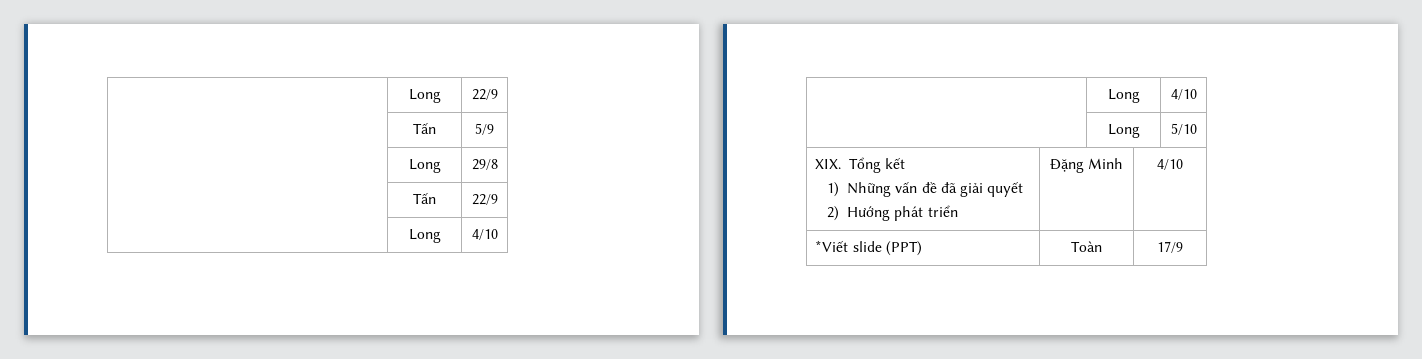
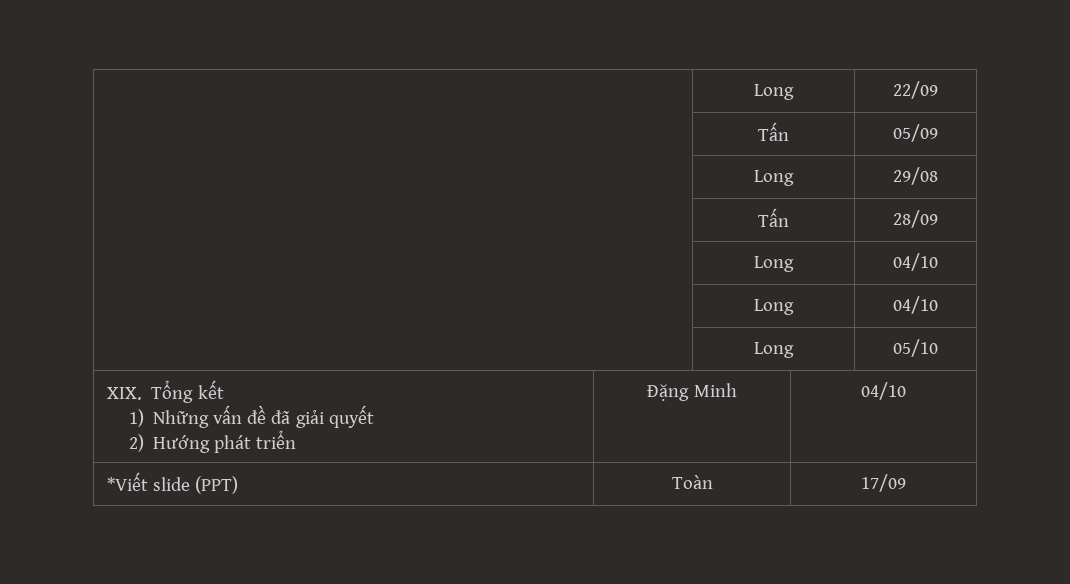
[408,89,441,103] [471,89,498,100] [413,122,436,134] [475,123,494,135] [408,159,441,173] [471,159,498,170] [413,192,436,204] [471,194,498,205] [408,229,441,243] [471,229,498,240] [1107,89,1140,103] [1170,89,1197,100] [1107,124,1140,138] [1170,123,1197,135] | Long | 22/9 // | Tấn | 5/9 // | Long | 29/8 // | Tấn | 22/9 // | Long | 4/10 // | Long | 4/10 // | Long | 5/10 -> [753,84,794,100] [893,81,938,99] [757,122,789,141] [893,124,938,142] [753,170,794,186] [893,167,938,185] [757,208,789,227] [893,210,938,228] [753,256,794,272] [893,253,938,271] [753,299,794,315] [893,296,938,314] [753,342,794,358] [893,339,938,357] | Long | 22/09 // | Tấn | 05/09 // | Long | 29/08 // | Tấn | 28/09 // | Long | 04/10 // | Long | 04/10 // | Long | 05/10
[1157,159,1183,170] 4/10 -> [860,382,906,400] 04/10
[1157,241,1183,253] 17/9 -> [860,474,906,492] 17/09

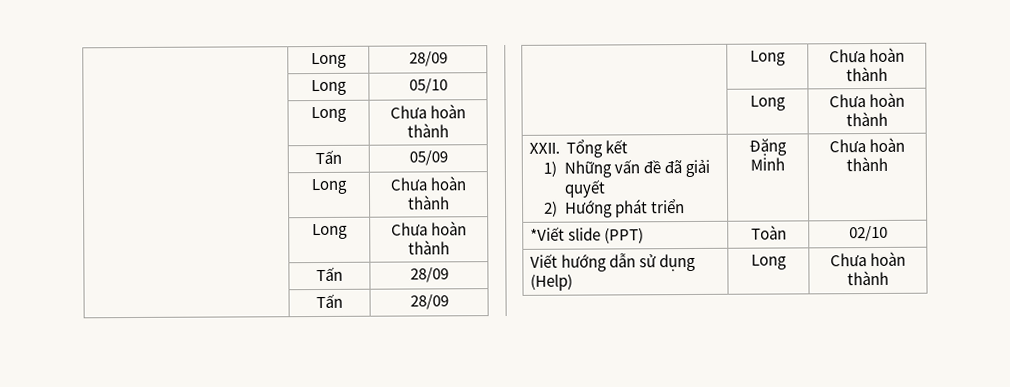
[753,84,794,100] [893,81,938,99] [757,122,789,141] [893,124,938,142] [753,170,794,186] [893,167,938,185] [757,208,789,227] [893,210,938,228] [753,256,794,272] [893,253,938,271] [753,299,794,315] [893,296,938,314] [753,342,794,358] [893,339,938,357] [106,387,142,400] | Long | 22/09 // | Tấn | 05/09 // | Long | 29/08 // | Tấn | 28/09 // | Long | 04/10 // | Long | 04/10 // | Long | 05/10 // XIX. -> [311,52,347,69] [408,51,448,67] [311,79,347,96] [408,78,448,94] [311,106,347,123] [389,104,467,119] [407,123,449,138] [315,149,342,165] [408,150,448,166] [311,178,347,195] [389,176,467,191] [408,195,450,210] [312,223,348,240] [390,221,468,236] [408,240,450,255] [316,266,343,282] [409,267,449,283] [316,293,343,309] [409,294,449,310] [750,50,786,66] [828,47,906,63] [846,66,888,82] [750,95,786,111] [828,92,906,108] [846,111,888,127] [528,142,560,154] | Long | 28/09 // | Long | 05/10 // | Long | Chưa hoàn thành // | Tấn | 05/09 // | Long | Chưa hoàn thành // | Long | Chưa hoàn thành // | Tấn | 28/09 // | Tấn | 28/09 // | Long | Chưa hoàn thành // | Long | Chưa hoàn thành // XXII.
[860,382,906,400] 04/10 -> [828,137,906,153] [846,156,888,172] Chưa hoàn thành
[860,474,906,492] 17/09 -> [848,225,888,242] [529,253,697,272] [529,273,573,291] [751,254,787,270] [829,251,907,267] [847,270,889,286] 02/10 // Viết hướng dẫn sử dụng (Help) | Long | Chưa hoàn thành

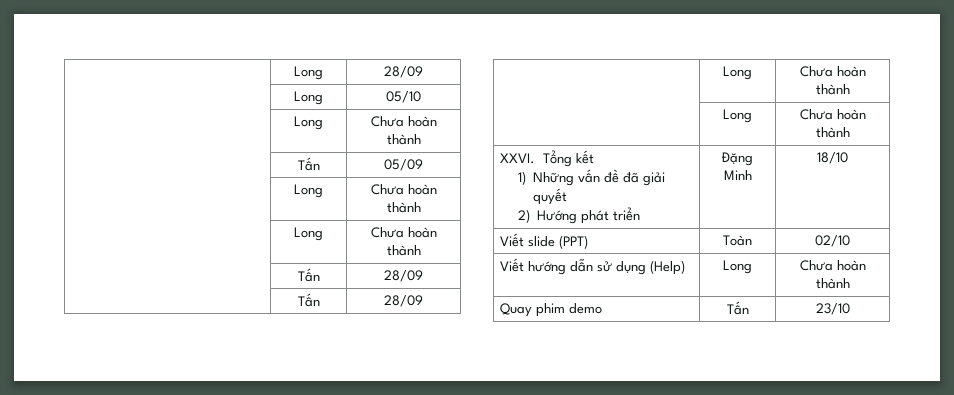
[528,142,560,154] XXII. -> [500,153,536,164] XXVI.
[828,137,906,153] [846,156,888,172] [529,226,565,241] Chưa hoàn thành // *Viết -> [817,152,848,164] [500,233,525,247] 18/10 // Viết
(889, 278) none -> [500,303,603,317] [726,301,749,315] [815,303,850,315] // Quay phim demo | Tấn | 23/10

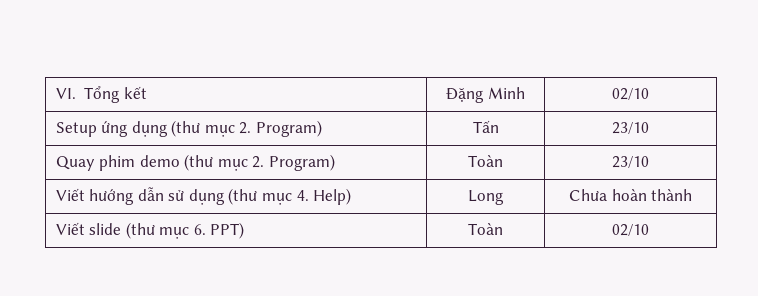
[294,66,323,80] [384,66,423,78] [294,91,323,105] [386,91,421,103] [294,116,323,130] [370,116,437,127] [386,134,421,145] [297,157,320,171] [384,159,423,171] [294,184,323,198] [370,184,437,195] [386,202,421,213] [294,227,323,241] [370,227,437,238] [386,245,421,256] [297,268,320,282] [384,270,423,282] [297,293,320,307] [384,295,423,307] [723,66,752,80] [799,66,866,77] [815,84,850,95] [723,109,752,123] [799,109,866,120] [815,127,850,138] [500,150,594,167] [517,169,665,186] [532,188,567,205] [517,207,640,224] [721,152,753,166] [723,170,752,180] [817,152,848,164] [500,233,589,249] [723,235,752,246] [815,235,850,247] [500,258,686,275] [723,260,752,274] [799,260,866,271] [815,278,850,289] [500,303,603,317] [726,301,749,315] [815,303,850,315] | Long | 28/09 // | Long | 05/10 // | Long | Chưa hoàn thành // | Tấn | 05/09 // | Long | Chưa hoàn thành // | Long | Chưa hoàn thành // | Tấn | 28/09 // | Tấn | 28/09 // | Long | Chưa hoàn thành // | Long | Chưa hoàn thành // XXVI. Tổng kết // 1) Những vấn đề đã giải quyết // 2) Hướng phát triển | Đặng Minh | 18/10 // Viết slide (PPT) | Toàn | 02/10 // Viết hướng dẫn sử dụng (Help) | Long | Chưa hoàn thành // Quay phim demo | Tấn | 23/10 -> [55,86,147,103] [446,87,525,103] [612,88,649,100] [55,120,323,137] [472,120,499,133] [612,122,649,134] [55,154,336,171] [468,155,503,167] [612,156,649,168] [55,187,352,205] [468,190,504,205] [568,189,693,201] [55,222,245,239] [468,223,503,235] [612,224,649,236] VI. Tổng kết | Đặng Minh | 02/10 // Setup ứng dụng (thư mục 2. Program) | Tấn | 23/10 // Quay phim demo (thư mục 2. Program) | Toàn | 23/10 // Viết hướng dẫn sử dụng (thư mục 4. Help) | Long | Chưa hoàn thành // Viết slide (thư mục 6. PPT) | Toàn | 02/10

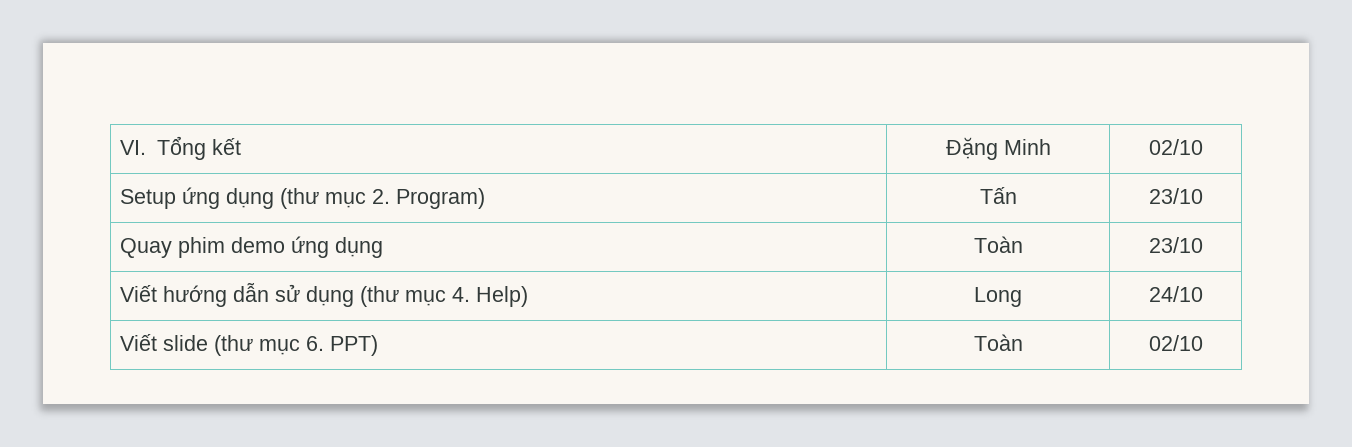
[184,154,336,171] (thư mục 2. Program) -> [290,236,383,258] ứng dụng
[568,189,693,201] Chưa hoàn thành -> [1148,286,1203,302] 24/10

